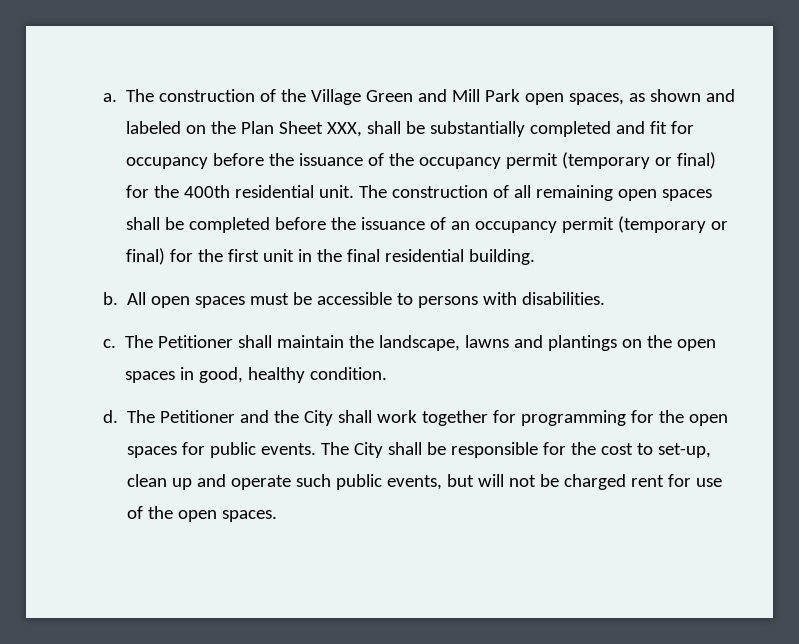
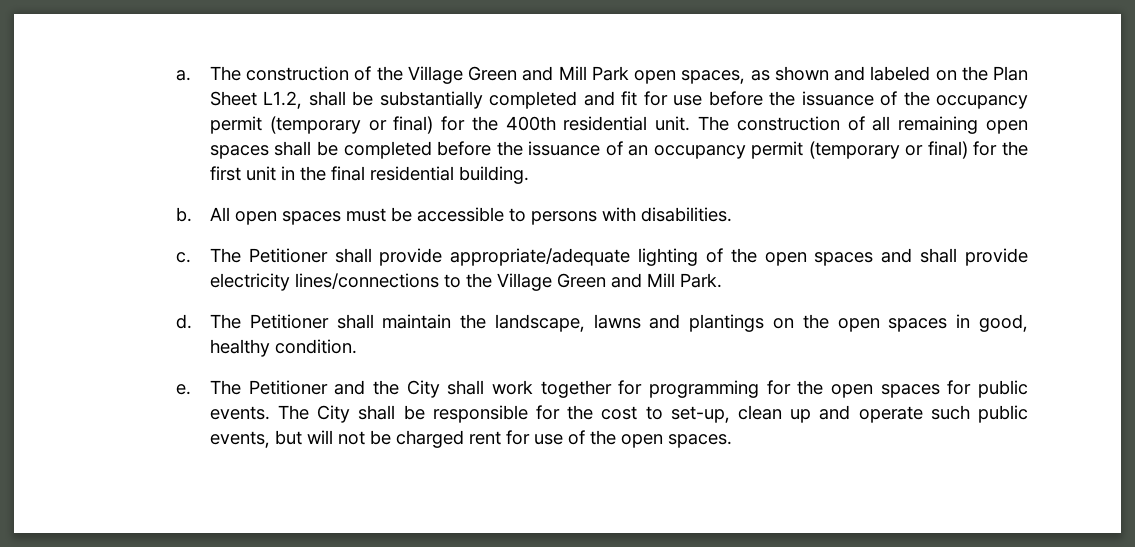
[327,122,363,137] XXX, -> [263,91,303,109] L1.2,
[126,157,209,169] occupancy -> [673,95,703,106] use
(273, 341) none -> [379,248,1029,266] [209,273,722,291] [175,314,374,329] provide appropriate/adequate lighting of the open spaces and shall provide electricity lines/connections to the Village Green and Mill Park. // d. The Petitioner shall
[103,410,119,423] d. -> [175,384,191,395] e.

